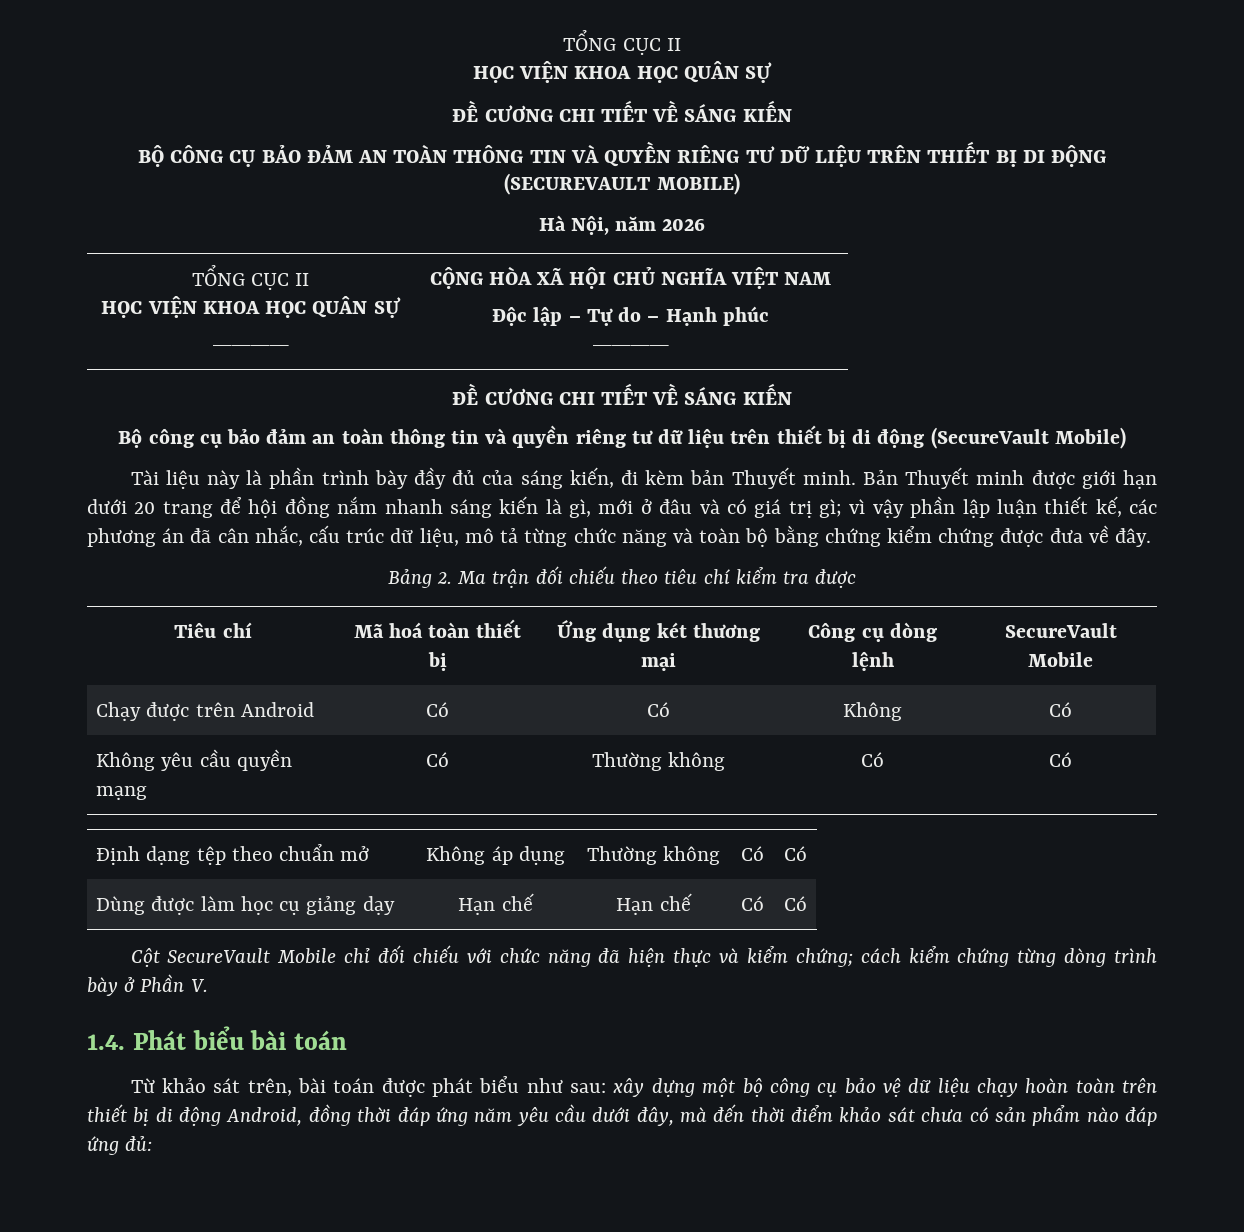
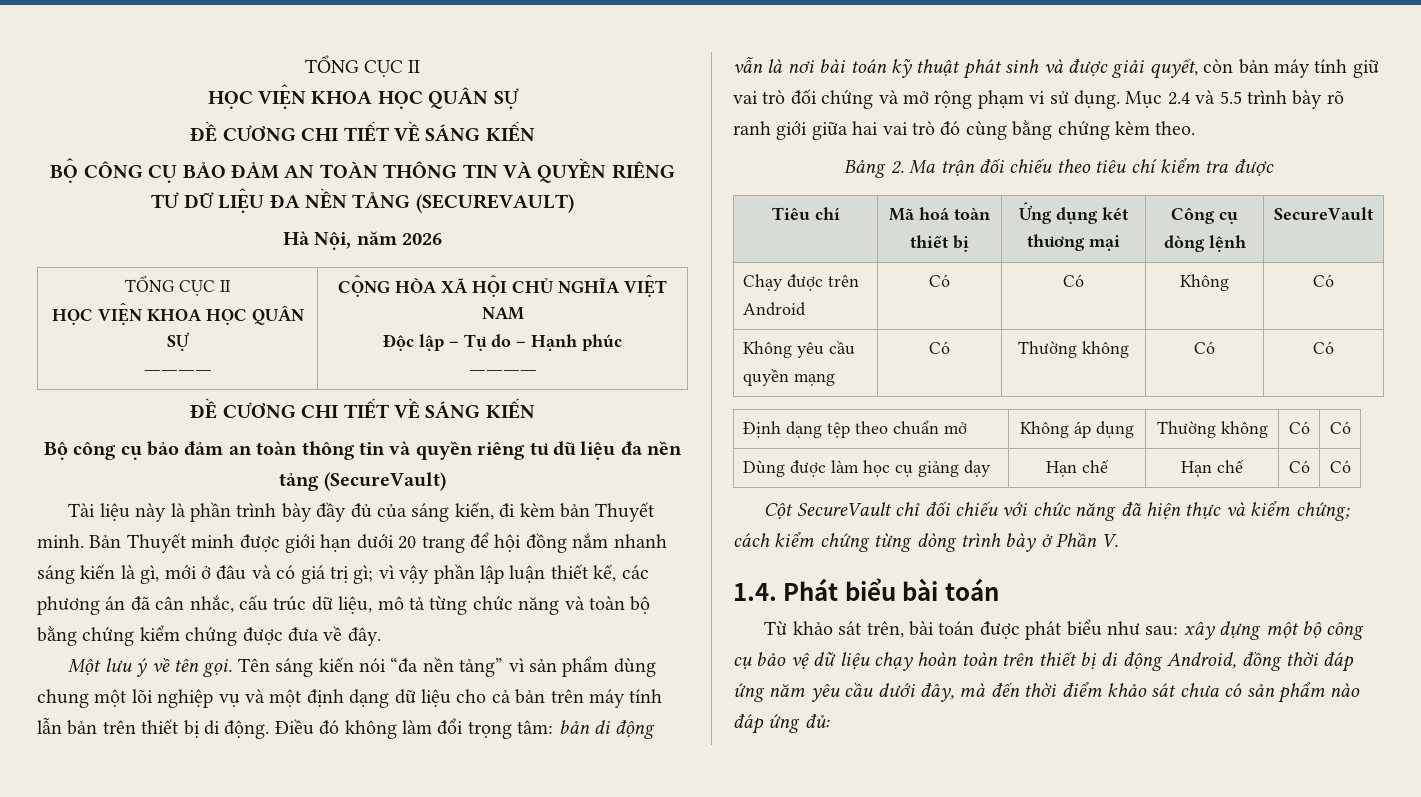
[867,141,1106,167] [504,173,740,195] TRÊN THIẾT BỊ DI ĐỘNG (SECUREVAULT MOBILE) -> [269,188,574,213] ĐA NỀN TẢNG (SECUREVAULT)
[730,425,1126,449] trên thiết bị di động (SecureVault Mobile) -> [620,441,683,456] [279,472,446,491] đa nền tảng (SecureVault)
(1152, 537) none -> [68,656,656,677] [37,689,663,708] [37,717,656,739] [733,57,1379,79] [733,89,1344,109] [733,120,1196,140] // Một lưu ý về tên gọi. Tên sáng kiến nói “đa nền tảng” vì sản phẩm dùng chung một lõi nghiệp vụ và một định dạng dữ liệu cho cả bản trên máy tính lẫn bản trên thiết bị di động. Điều đó không làm đổi trọng tâm: bản di động vẫn là nơi bài toán kỹ thuật phát sinh và được giải quyết, còn bản máy tính giữ vai trò đối chứng và mở rộng phạm vi sử dụng. Mục 2.4 và 5.5 trình bày rõ ranh giới giữa hai vai trò đó cùng bằng chứng kèm theo.
[1028,652,1093,667] Mobile -> (1374, 213) none
[277,948,337,964] Mobile -> (892, 509) none

